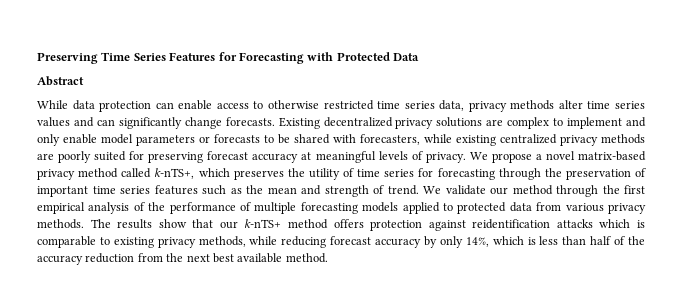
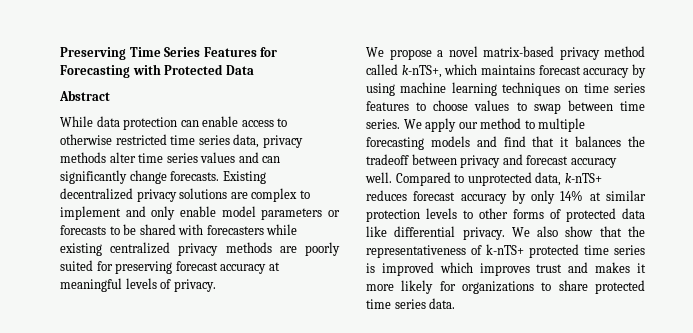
[360,134,420,145] forecasters, -> [206,225,264,235] forecasters
(466, 157) none -> (216, 285) //
[233,168,646,180] [37,185,645,197] [37,202,646,214] [37,219,645,231] [37,236,646,248] [37,253,328,265] preserves the utility of time series for forecasting through the preservation of important time series features such as the mean and strength of trend. We validate our method through the first empirical analysis of the performance of multiple forecasting models applied to protected data from various privacy methods. The results show that our k-nTS+ method offers protection against reidentification attacks which is comparable to existing privacy methods, while reducing forecast accuracy by only 14%, which is less than half of the accuracy reduction from the next best available method. -> [481,64,646,78] [366,82,645,96] [366,100,645,114] [366,118,586,132] [366,136,645,150] [366,154,617,168] [365,172,602,186] [366,190,646,204] [366,208,645,222] [366,226,645,240] [366,244,645,258] [366,262,646,276] [366,280,645,294] [366,298,456,309] maintains forecast accuracy by using machine learning techniques on time series features to choose values to swap between time series. We apply our method to multiple forecasting models and find that it balances the tradeoff between privacy and forecast accuracy well. Compared to unprotected data, k-nTS+ reduces forecast accuracy by only 14% at similar protection levels to other forms of protected data like differential privacy. We also show that the representativeness of k-nTS+ protected time series is improved which improves trust and makes it more likely for organizations to share protected time series data.

